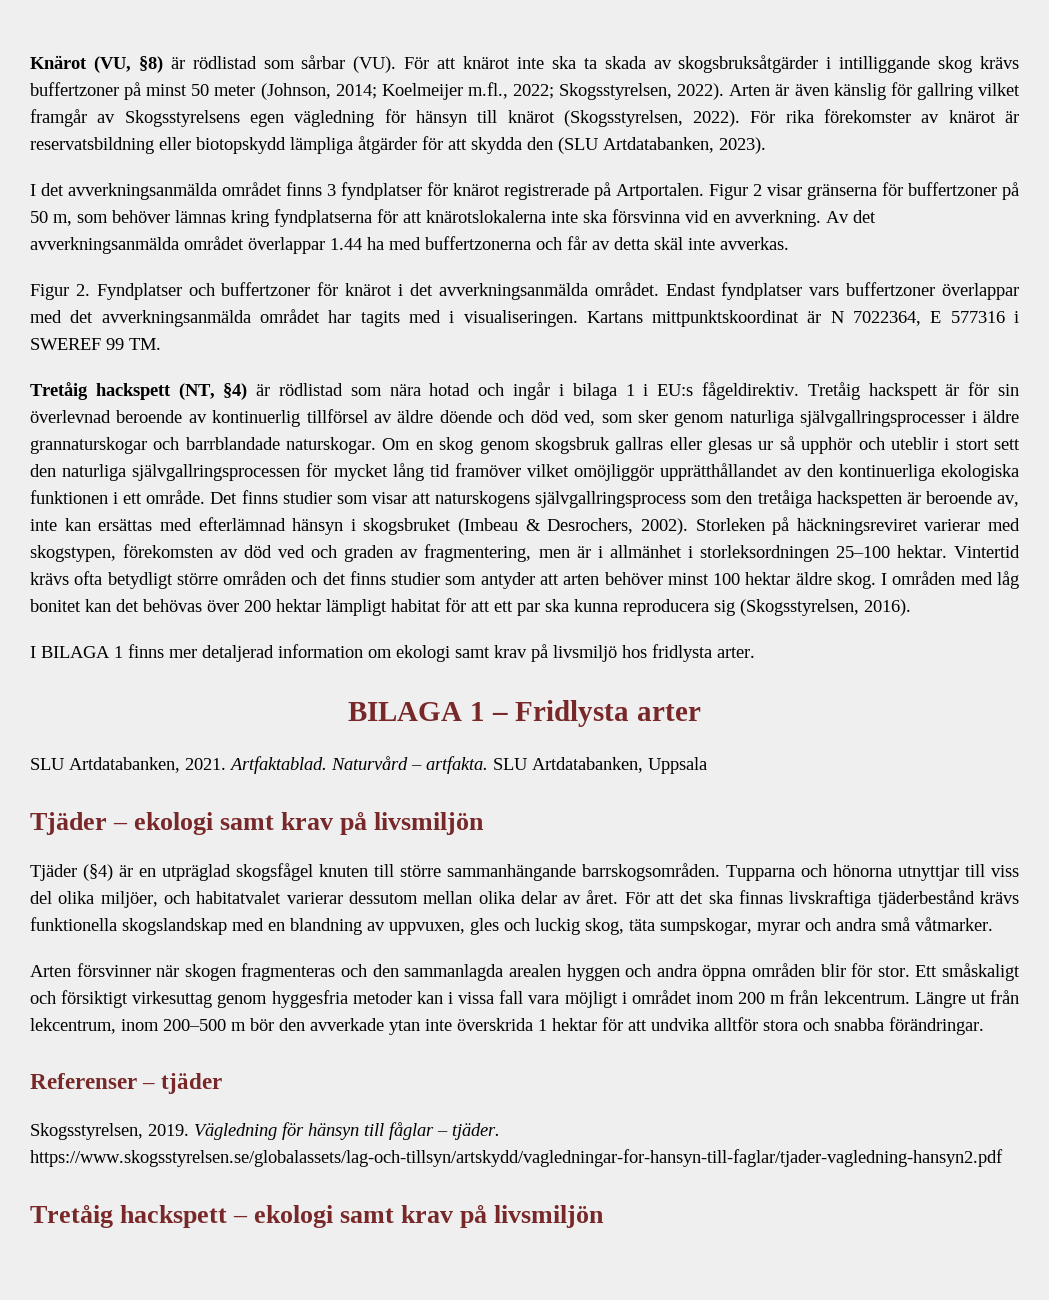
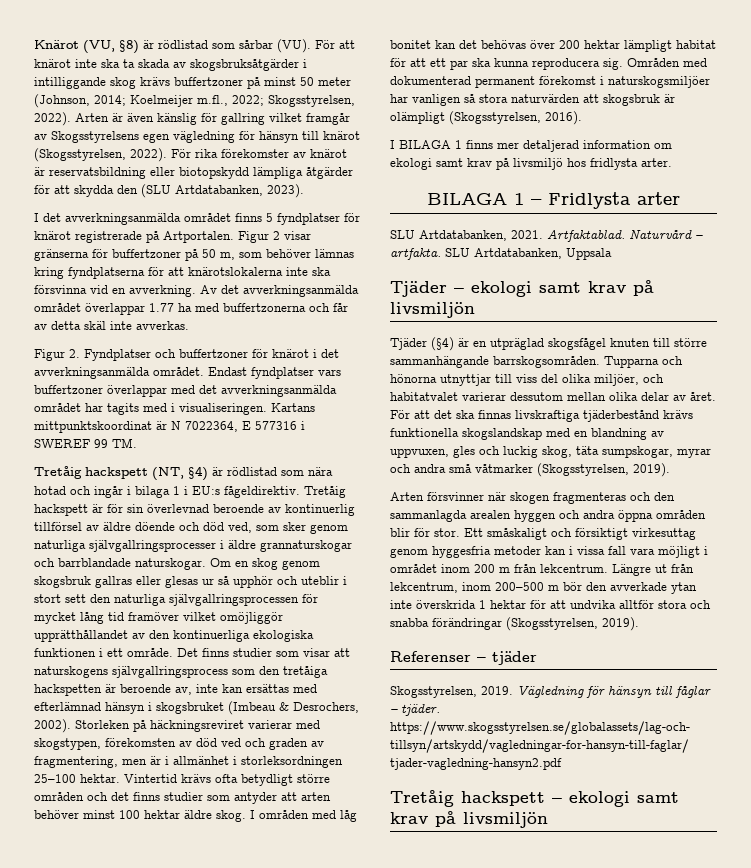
[327,184,336,196] 3 -> [266,213,273,222] 5
[330,238,362,250] 1.44 -> [149,303,174,312] 1.77
[714,600,735,616] sig -> [603,58,707,70] [390,76,710,88] [390,94,675,106] [390,112,445,124] sig. Områden med dokumenterad permanent förekomst i naturskogsmiljöer har vanligen så stora naturvärden att skogsbruk är olämpligt
[915,917,993,931] våtmarker. -> [475,463,670,477] våtmarker (Skogsstyrelsen, 2019).
[889,1017,984,1035] förändringar. -> [432,617,639,631] förändringar (Skogsstyrelsen, 2019).

